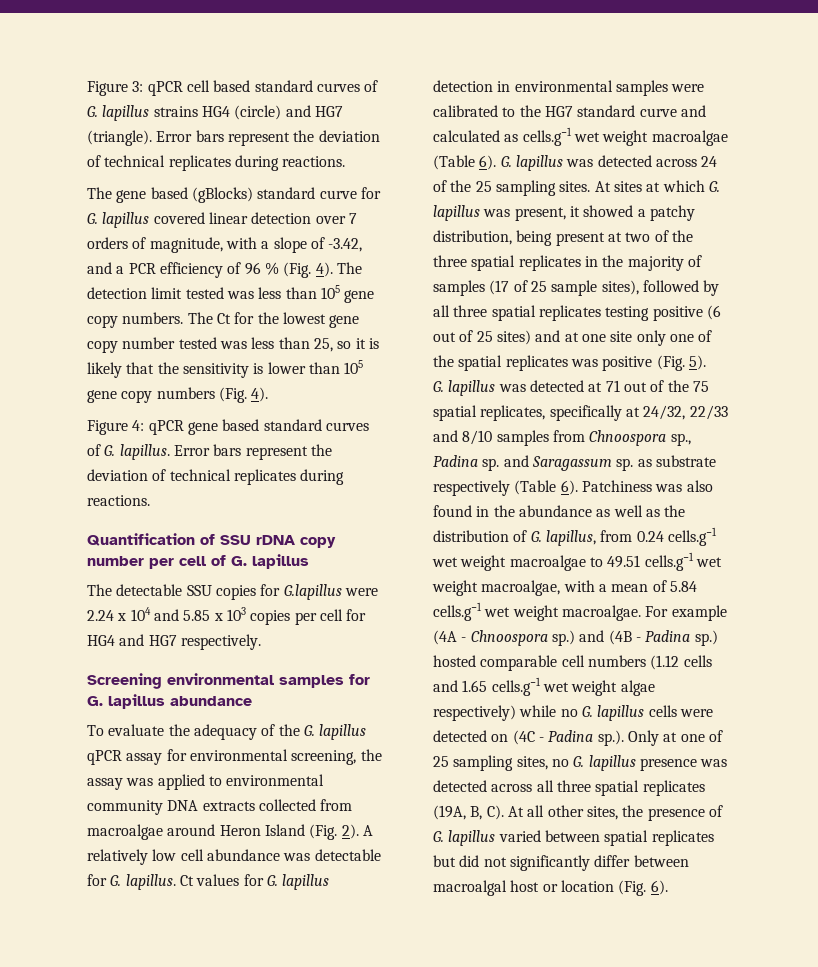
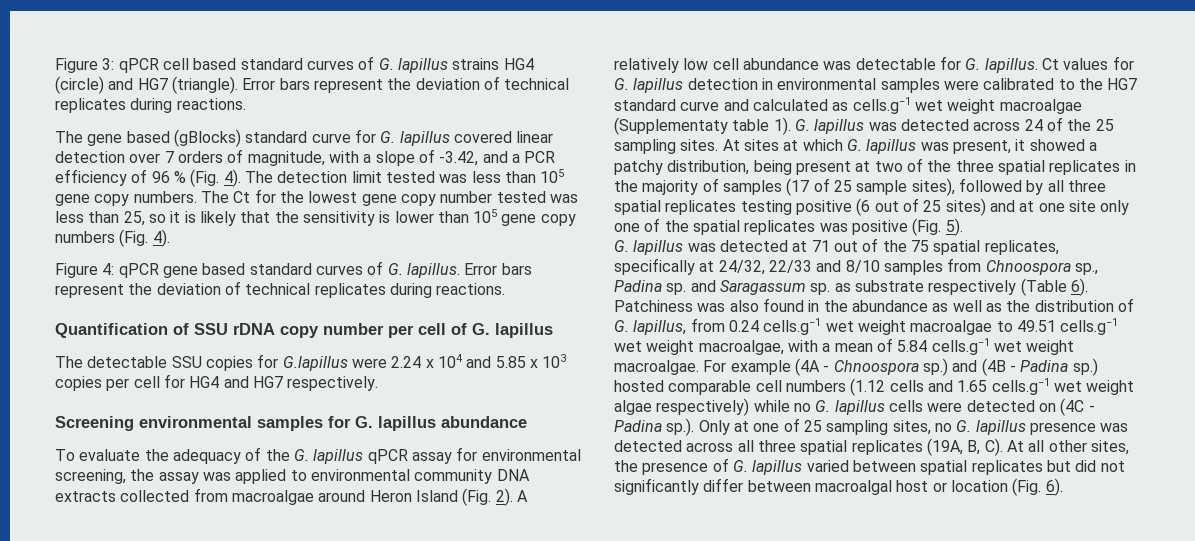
[433,155,497,170] (Table 6). -> [614,117,791,135] (Supplementaty table 1).

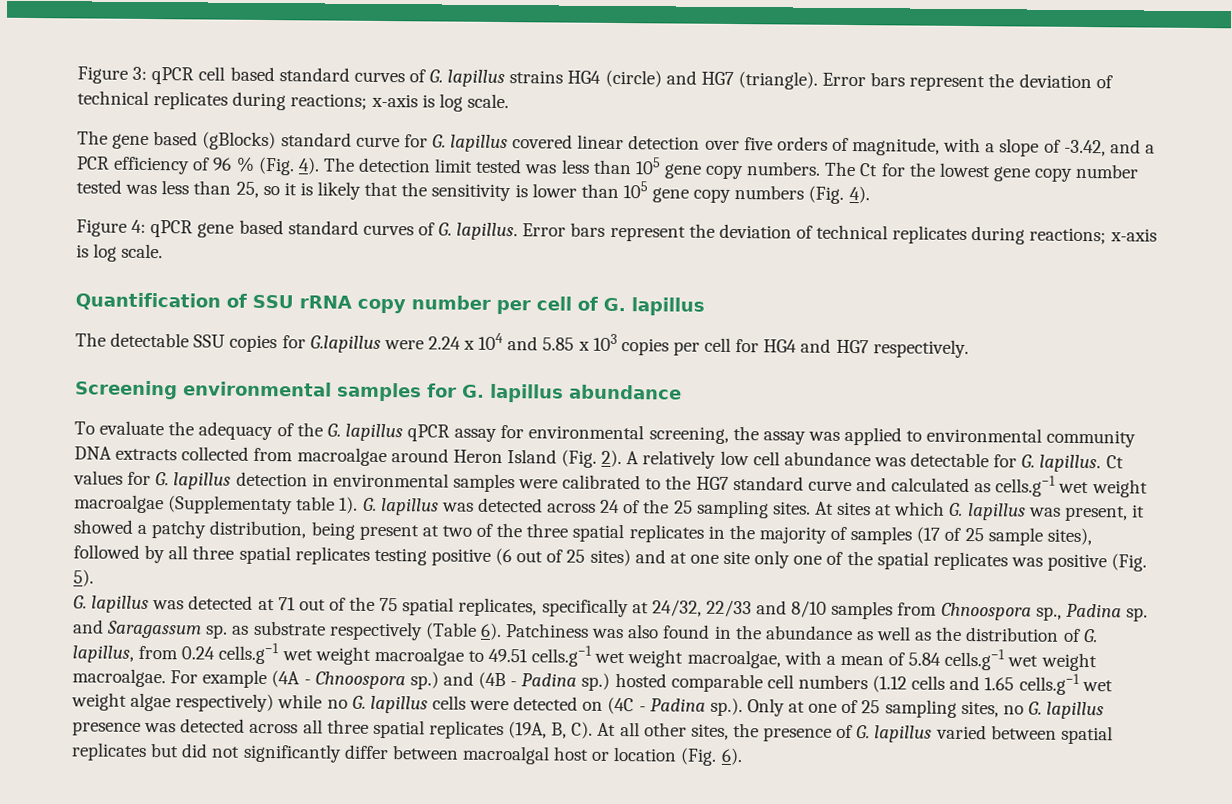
[176,98,246,110] reactions. -> [290,93,509,112] reactions; x-axis is log scale.
[164,151,174,163] 7 -> [743,137,773,151] five
[436,283,506,295] reactions. -> [1029,227,1157,245] [76,243,164,262] reactions; x-axis is log scale.
[233,323,275,335] rDNA -> [298,295,352,309] rRNA

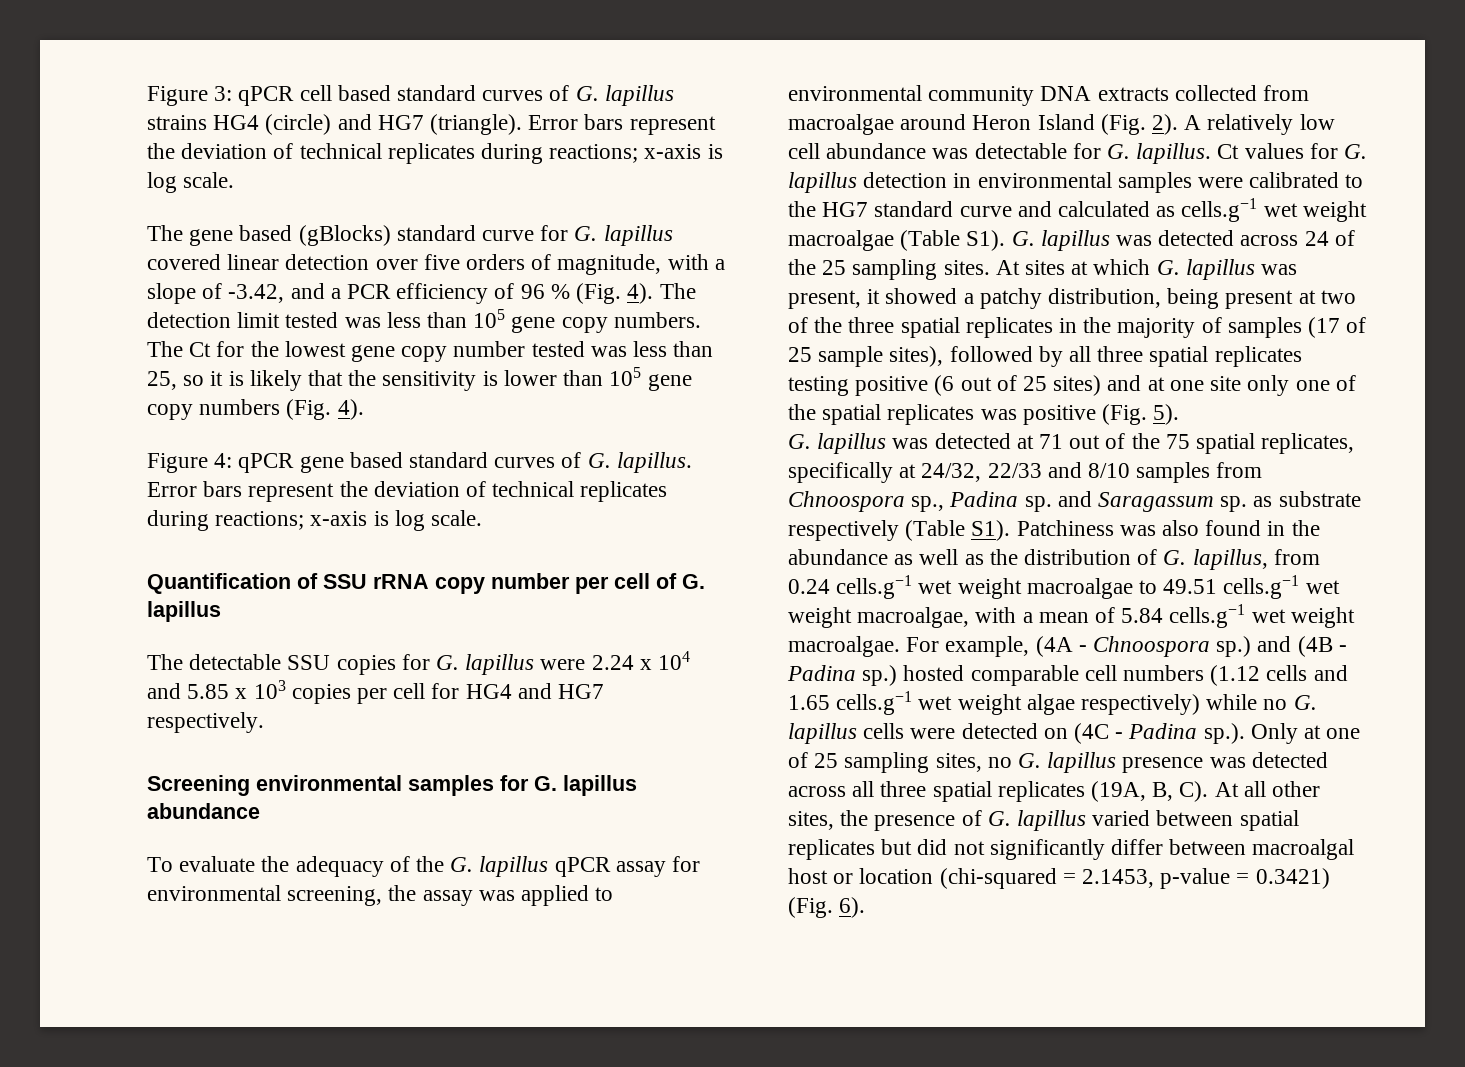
[309,335,381,353] G.lapillus -> [436,654,535,675] G. lapillus
[168,495,359,515] (Supplementaty table 1). -> [900,230,1006,251] (Table S1).
[479,622,502,641] 6). -> [971,520,1011,541] S1).
[202,669,268,689] example -> [945,636,1030,657] example,
(678, 754) none -> [939,868,1330,889] (chi-squared = 2.1453, p-value = 0.3421)

